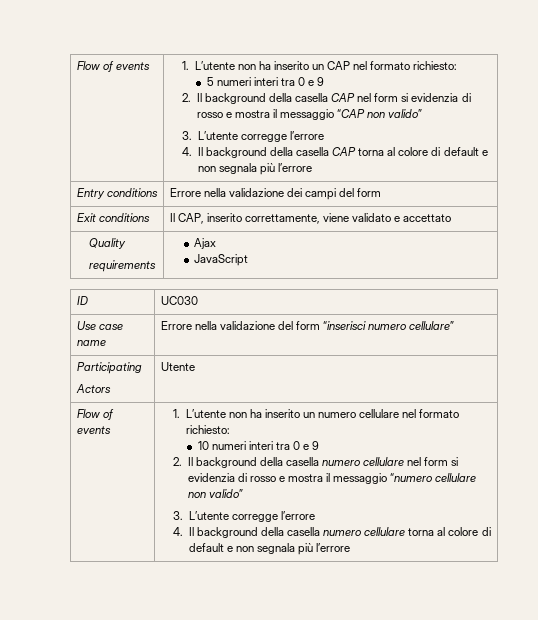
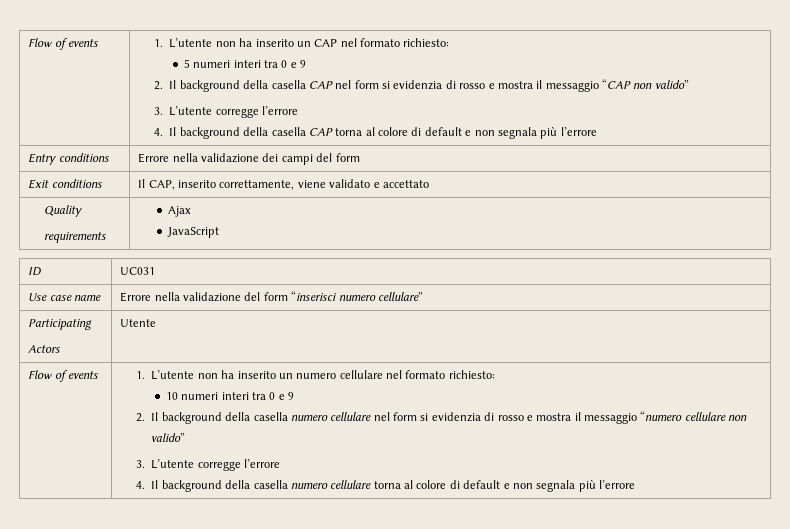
[160,296,198,305] UC030 -> [120,267,156,275] UC031

